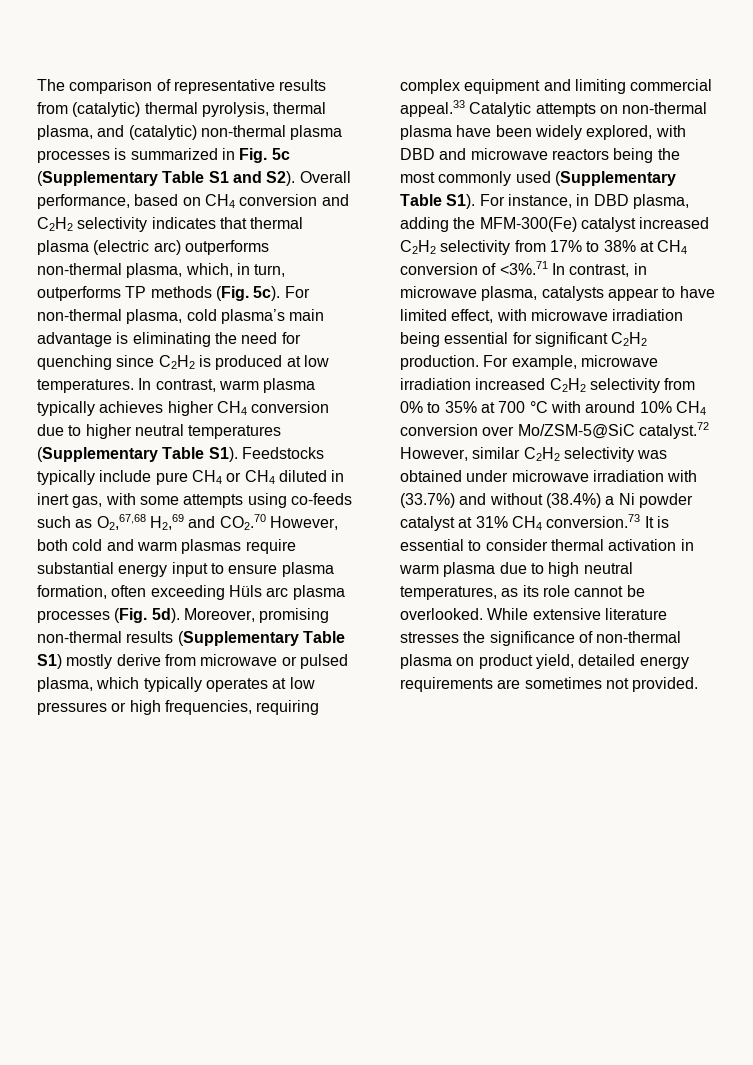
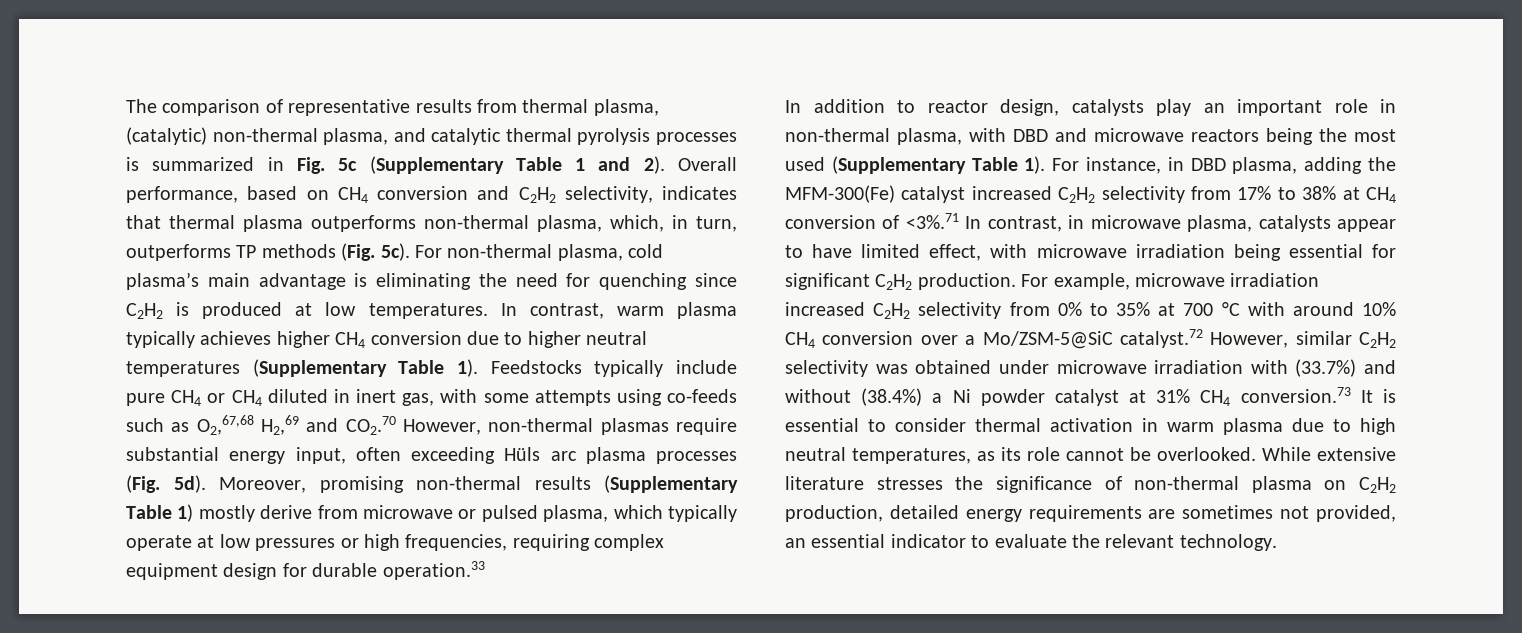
[72,102,269,117] (catalytic) thermal pyrolysis, -> (517, 106) none
[97,125,125,137] and -> (659, 107) none
[290,125,343,140] plasma -> [323,128,651,145] plasma, and catalytic thermal pyrolysis
[208,171,296,186] S1 and S2). -> [575,156,665,174] 1 and 2).
[77,217,148,232] selectivity -> [564,186,653,203] selectivity,
[93,240,181,255] (electric arc) -> (303, 223) none
[208,447,238,462] S1). -> [457,359,479,377] 1).
[37,539,296,554] [37,562,334,577] [37,585,107,599] both cold and warm plasmas require substantial energy input to ensure plasma formation, -> [488,418,737,435] [126,447,346,464] non-thermal plasmas require substantial energy input,
[37,654,62,669] S1) -> [177,504,194,522] 1)
[205,678,268,692] operates -> [126,535,192,551] operate
[543,79,713,94] [400,100,708,117] [400,125,653,140] and limiting commercial appeal.33 Catalytic attempts on non-thermal plasma have been widely explored, -> [223,561,485,580] [785,99,1396,116] [785,128,962,145] design for durable operation.33 // In addition to reactor design, catalysts play an important role in non-thermal plasma,
[438,171,512,186] commonly -> (1396, 135) none
[446,194,476,209] S1). -> [1024,156,1046,174] 1).
(515, 431) none -> [965,335,976,345] a
[478,654,574,669] product yield, -> [1359,477,1396,493] [785,505,883,522] C2H2 production,
[632,677,699,692] provided. -> [1316,505,1396,522] [785,534,1277,551] provided, an essential indicator to evaluate the relevant technology.

